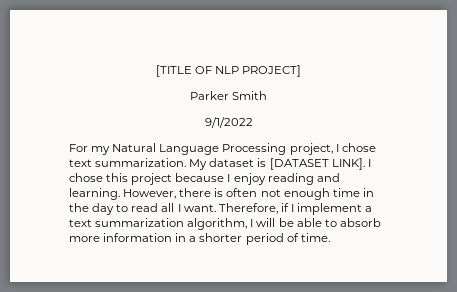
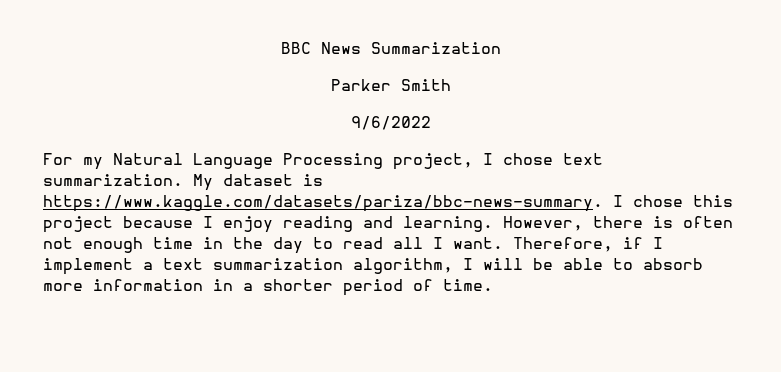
[155,65,302,77] [TITLE OF NLP PROJECT] -> [280,42,501,54] BBC News Summarization
[204,117,253,128] 9/1/2022 -> [350,116,431,130] 9/6/2022
[269,158,365,170] [DATASET LINK]. -> [43,195,603,212] https://www.kaggle.com/datasets/pariza/bbc-news-summary.

